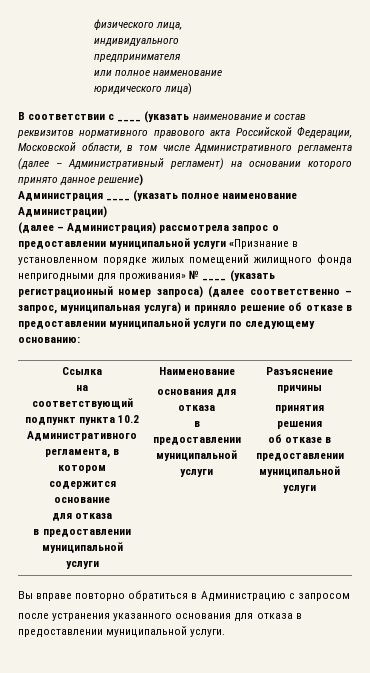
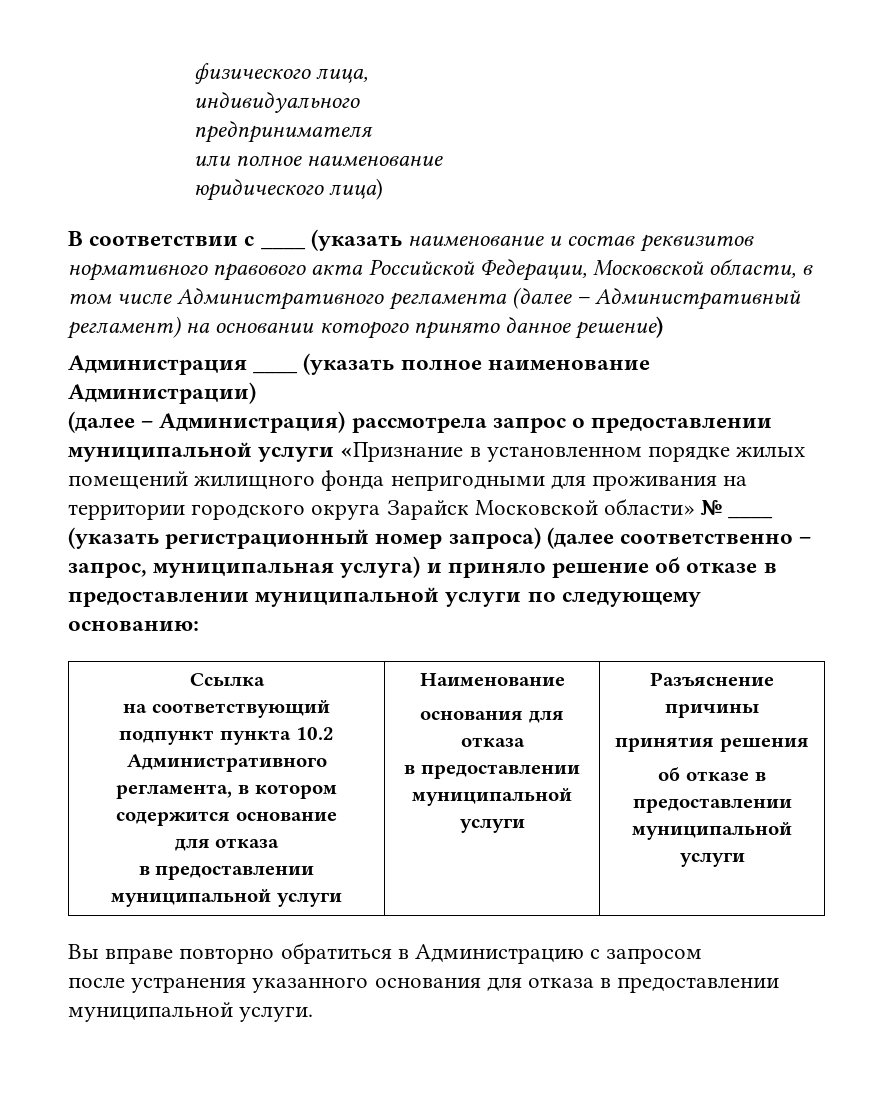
[119,273,187,281] проживания» -> [592,475,748,491] [68,498,696,520] проживания на территории городского округа Зарайск Московской области»

